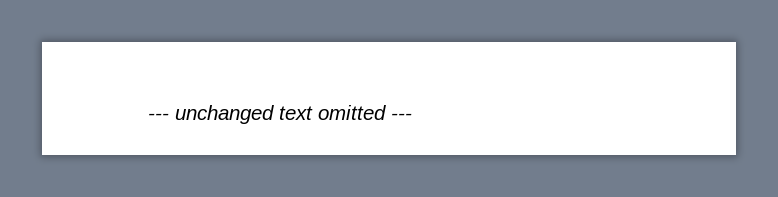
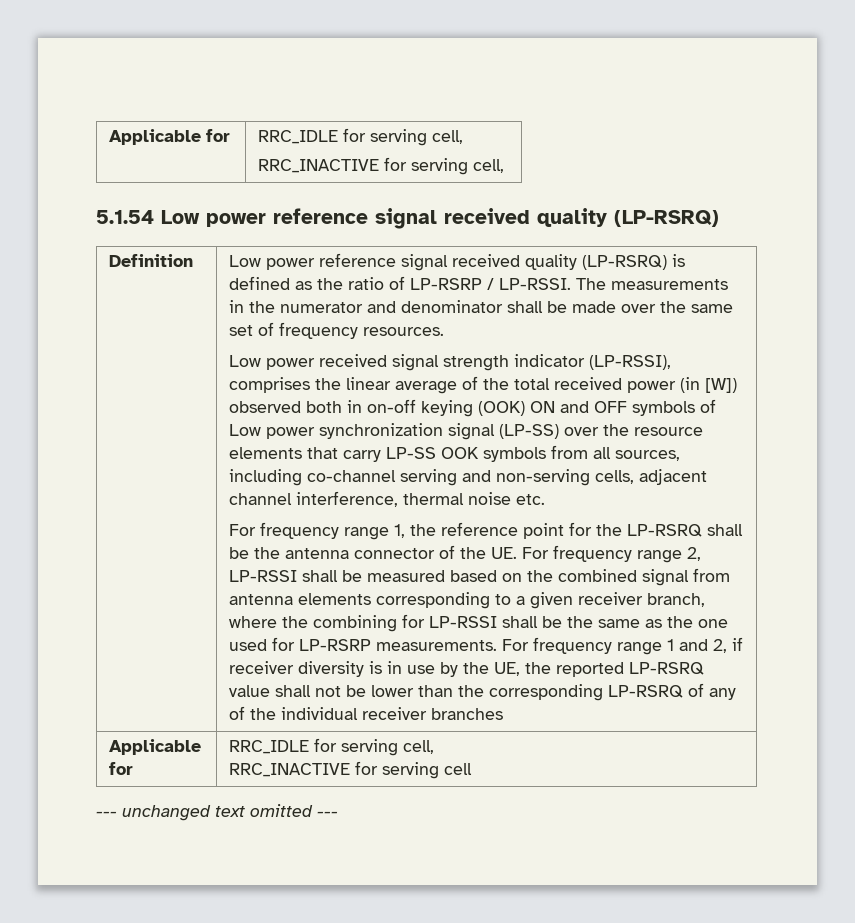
(148, 116) none -> [109,129,231,145] [258,128,464,146] [258,157,505,175] [96,208,719,229] [109,254,194,267] [229,253,686,271] [229,276,729,290] [229,300,734,313] [229,322,445,339] [229,354,672,371] [229,376,738,394] [229,399,717,417] [229,423,704,440] [229,445,681,462] [229,469,708,486] [229,491,546,507] [229,522,744,540] [229,545,702,563] [229,568,731,586] [229,592,706,609] [229,614,729,632] [229,637,744,655] [229,661,705,677] [229,683,737,701] [229,706,504,720] [109,739,202,755] [109,762,134,775] [229,738,435,756] [229,761,473,779] Applicable for | RRC_IDLE for serving cell, // RRC_INACTIVE for serving cell, // 5.1.54 Low power reference signal received quality (LP-RSRQ) // Definition | Low power reference signal received quality (LP-RSRQ) is defined as the ratio of LP-RSRP / LP-RSSI. The measurements in the numerator and denominator shall be made over the same set of frequency resources. // Low power received signal strength indicator (LP-RSSI), comprises the linear average of the total received power (in [W]) observed both in on-off keying (OOK) ON and OFF symbols of Low power synchronization signal (LP-SS) over the resource elements that carry LP-SS OOK symbols from all sources, including co-channel serving and non-serving cells, adjacent channel interference, thermal noise etc. // For frequency range 1, the reference point for the LP-RSRQ shall be the antenna connector of the UE. For frequency range 2, LP-RSSI shall be measured based on the combined signal from antenna elements corresponding to a given receiver branch, where the combining for LP-RSSI shall be the same as the one used for LP-RSRP measurements. For frequency range 1 and 2, if receiver diversity is in use by the UE, the reported LP-RSRQ value shall not be lower than the corresponding LP-RSRQ of any of the individual receiver branches // Applicable for | RRC_IDLE for serving cell, // RRC_INACTIVE for serving cell //

